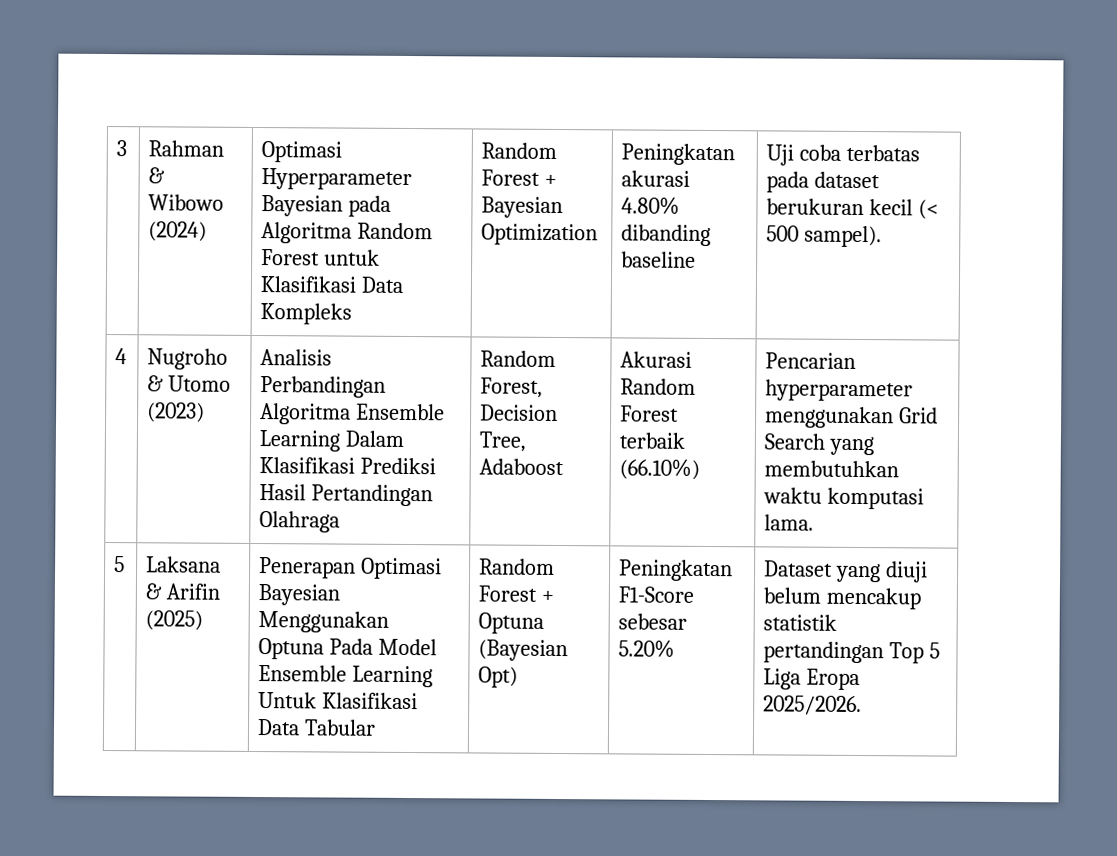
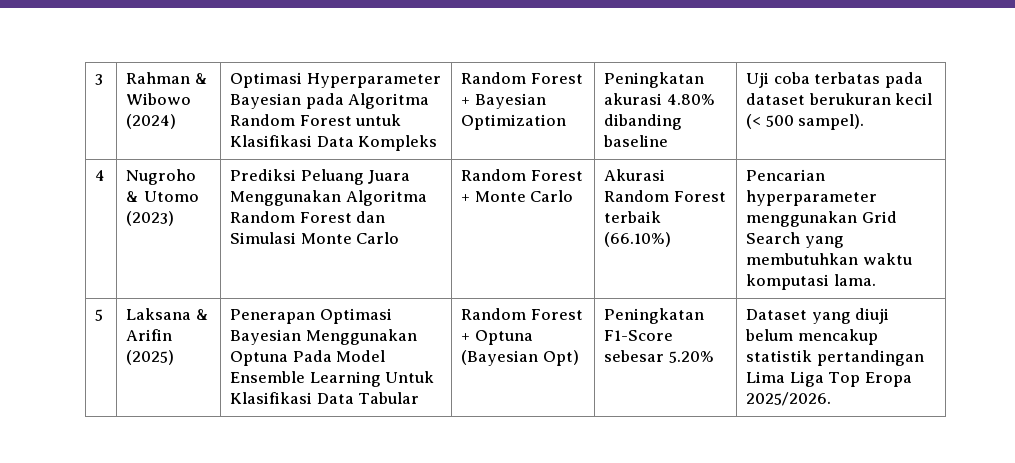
[260,349,333,366] [260,376,387,398] [260,403,446,425] [259,430,405,452] [259,457,437,475] [259,484,434,507] [259,511,341,533] [480,350,557,367] [480,377,544,398] [480,404,559,421] [479,431,527,452] [479,458,565,476] Analisis Perbandingan Algoritma Ensemble Learning Dalam Klasifikasi Prediksi Hasil Pertandingan Olahraga | Random Forest, Decision Tree, Adaboost -> [230,169,411,185] [230,190,427,206] [230,211,386,223] [230,232,400,244] [461,169,583,181] [461,190,574,202] Prediksi Peluang Juara Menggunakan Algoritma Random Forest dan Simulasi Monte Carlo | Random Forest + Monte Carlo
[889,642,941,664] [763,668,802,690] Top 5 Liga -> [746,371,861,387] Lima Liga Top

